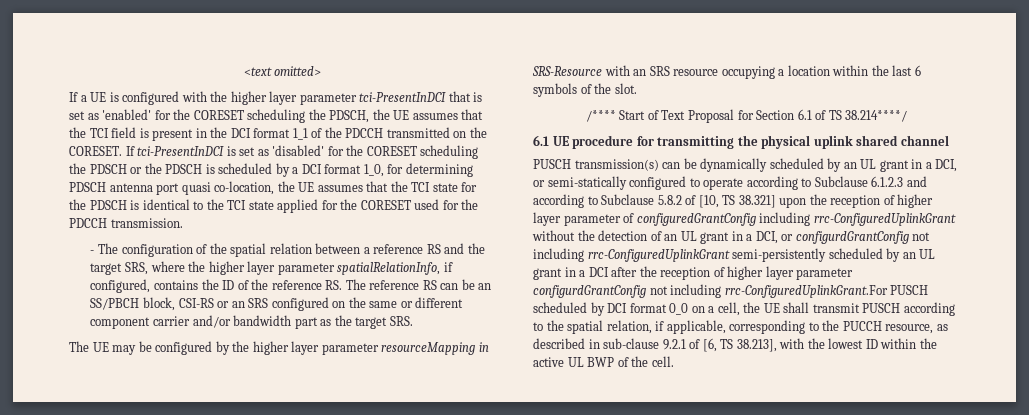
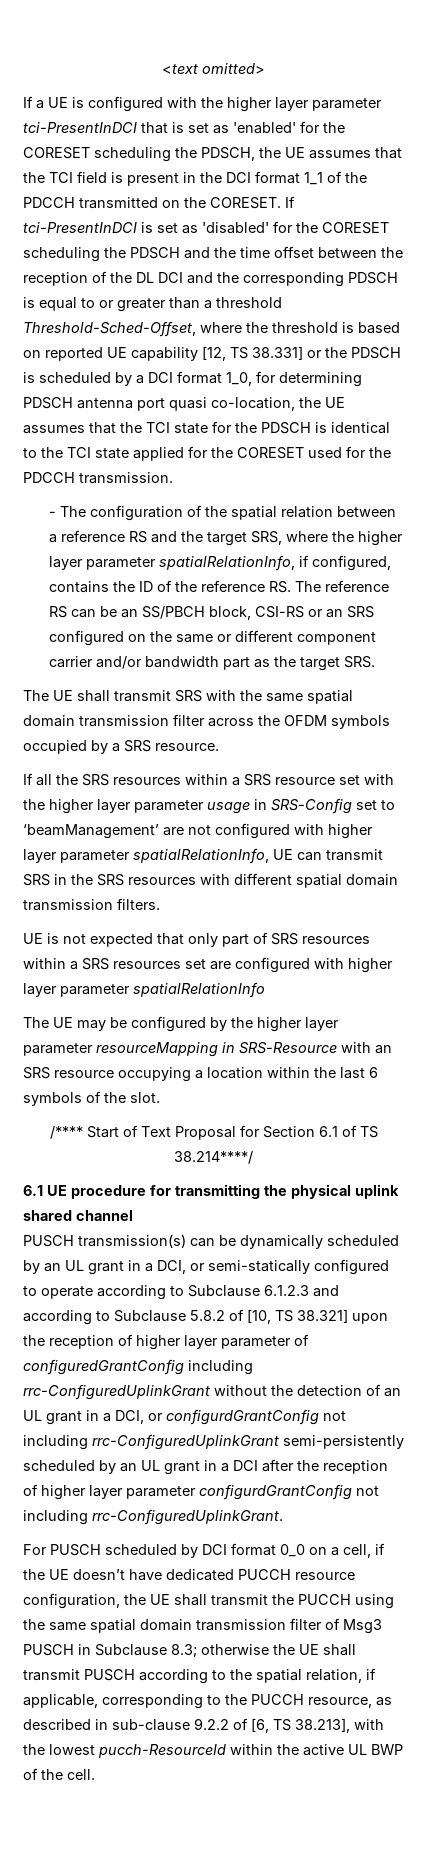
(127, 169) none -> [184,246,403,259] [23,271,398,287] [23,297,282,312] [23,321,400,337] [23,346,303,361] and the time offset between the reception of the DL DCI and the corresponding PDSCH is equal to or greater than a threshold Threshold-Sched-Offset, where the threshold is based on reported UE capability [12, TS 38.331]
(413, 321) none -> [23,690,353,704] [23,714,390,729] [23,740,219,754] [23,773,394,786] [23,798,395,814] [23,823,373,839] [23,848,383,864] [23,873,398,888] [23,898,160,911] [23,932,370,947] [23,957,393,973] [23,982,265,998] // The UE shall transmit SRS with the same spatial domain transmission filter across the OFDM symbols occupied by a SRS resource. // If all the SRS resources within a SRS resource set with the higher layer parameter usage in SRS-Config set to ‘beamManagement’ are not configured with higher layer parameter spatialRelationInfo, UE can transmit SRS in the SRS resources with different spatial domain transmission filters. // UE is not expected that only part of SRS resources within a SRS resources set are configured with higher layer parameter spatialRelationInfo
[724,285,888,298] rrc-ConfiguredUplinkGrant.For -> [92,1509,283,1525] [23,1544,47,1555] rrc-ConfiguredUplinkGrant. // For
(740, 309) none -> [375,1543,385,1555] [23,1569,355,1581] [23,1593,394,1609] [23,1618,382,1634] [23,1644,269,1658] if the UE doesn’t have dedicated PUCCH resource configuration, the UE shall transmit the PUCCH using the same spatial domain transmission filter of Msg3 PUSCH in Subclause 8.3; otherwise
[662,339,686,350] 9.2.1 -> [194,1718,229,1730] 9.2.2
[865,339,878,349] ID -> [98,1744,226,1758] pucch-ResourceId

